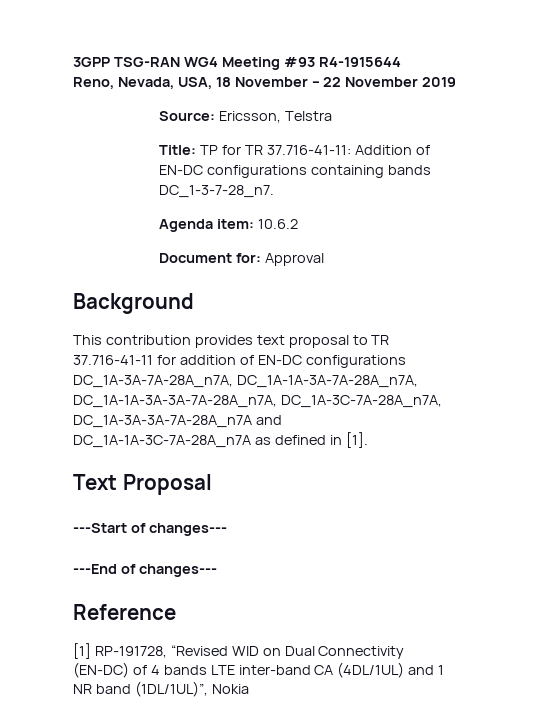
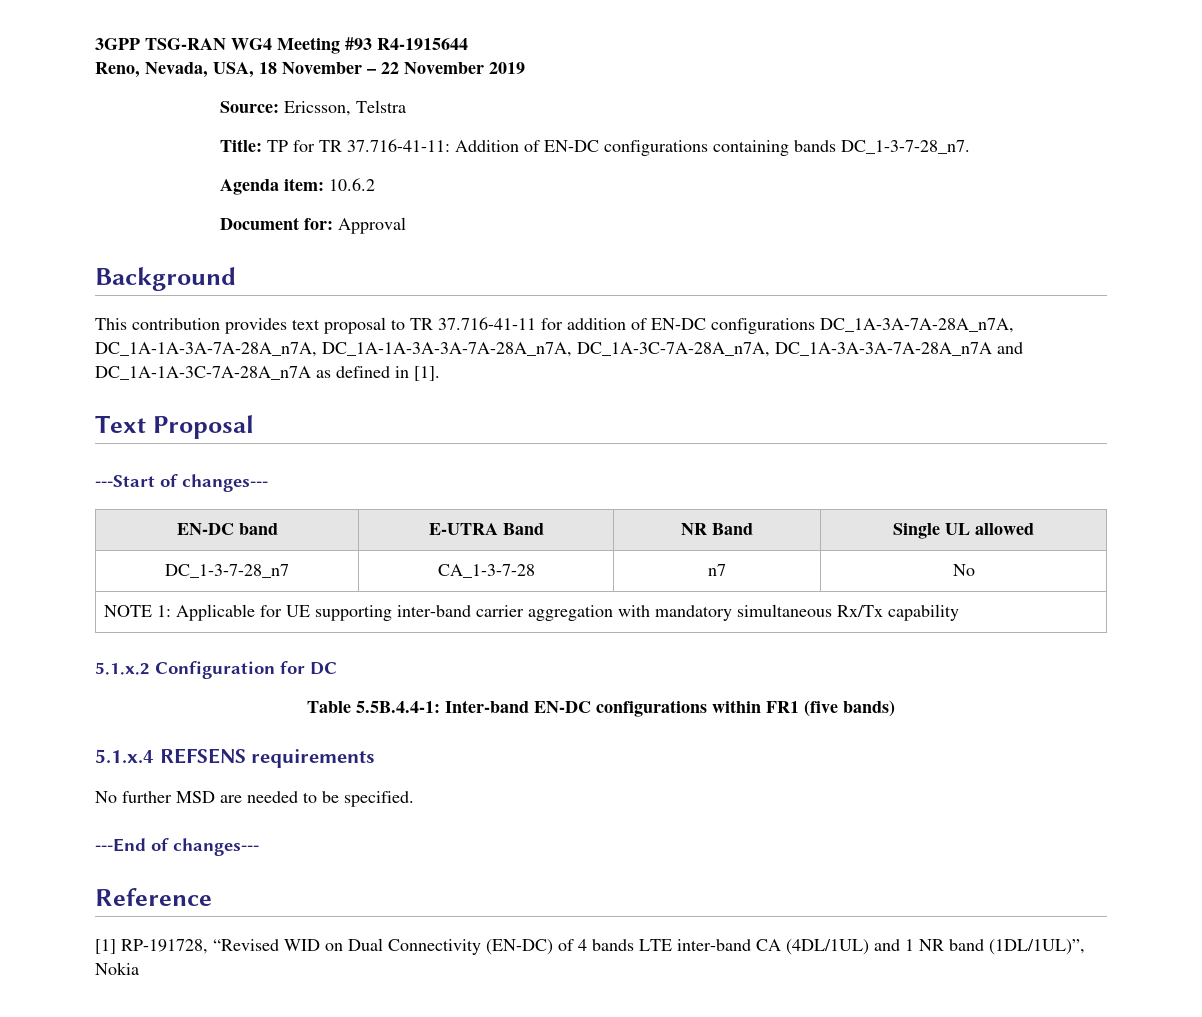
(227, 529) none -> [176,523,278,535] [428,523,544,535] [681,523,753,535] [893,523,1034,539] [165,564,289,578] [437,564,535,578] [708,564,726,576] [952,564,975,576] [104,604,960,621] [95,661,337,679] [307,700,895,717] [95,748,376,768] [95,791,414,807] // EN-DC band | E-UTRA Band | NR Band | Single UL allowed // DC_1-3-7-28_n7 | CA_1-3-7-28 | n7 | No // NOTE 1: Applicable for UE supporting inter-band carrier aggregation with mandatory simultaneous Rx/Tx capability // 5.1.x.2 Configuration for DC // Table 5.5B.4.4-1: Inter-band EN-DC configurations within FR1 (five bands) // 5.1.x.4 REFSENS requirements // No further MSD are needed to be specified.

